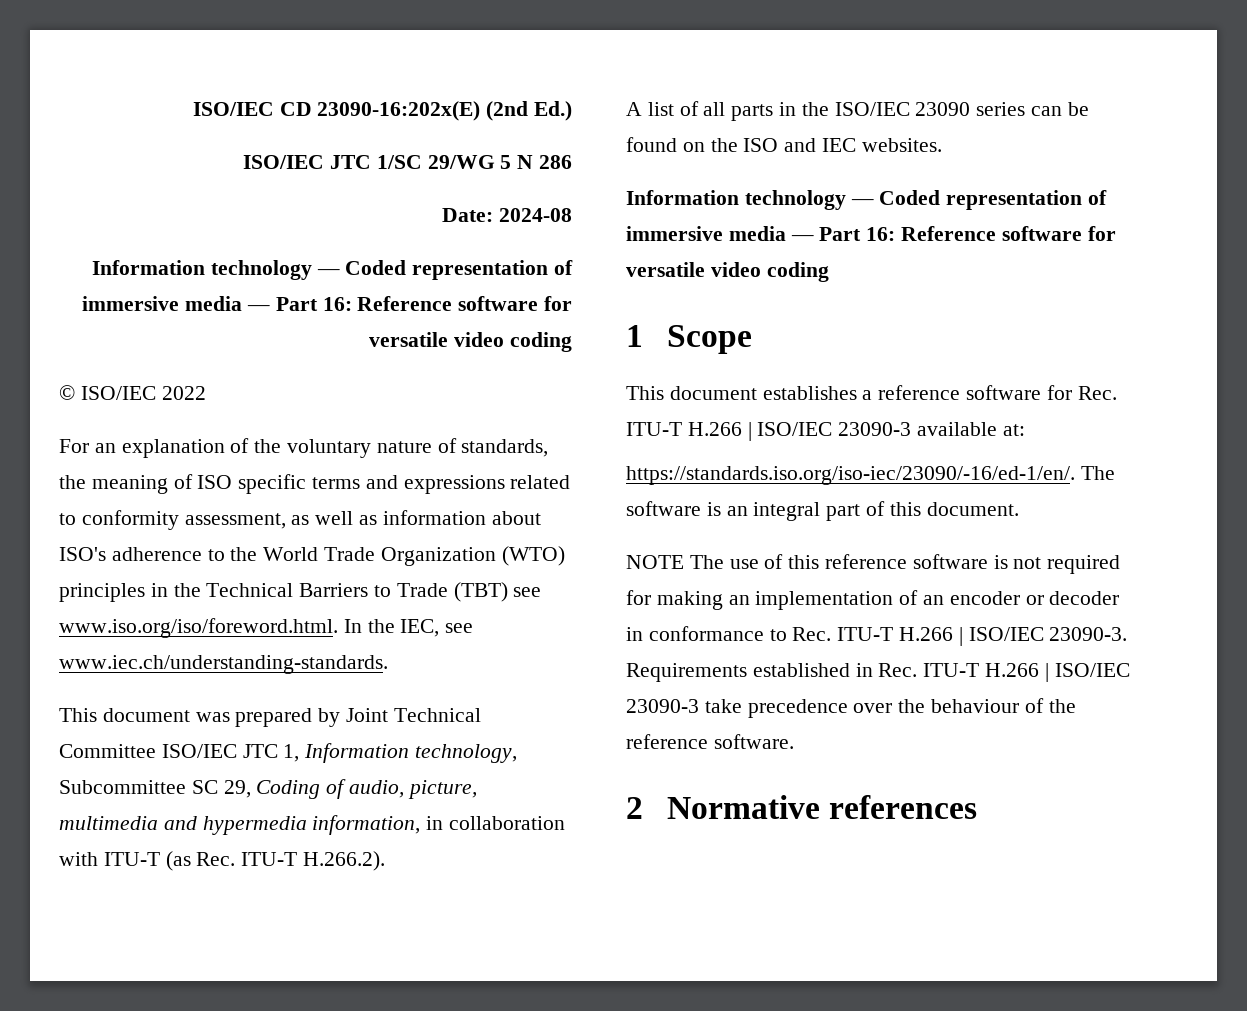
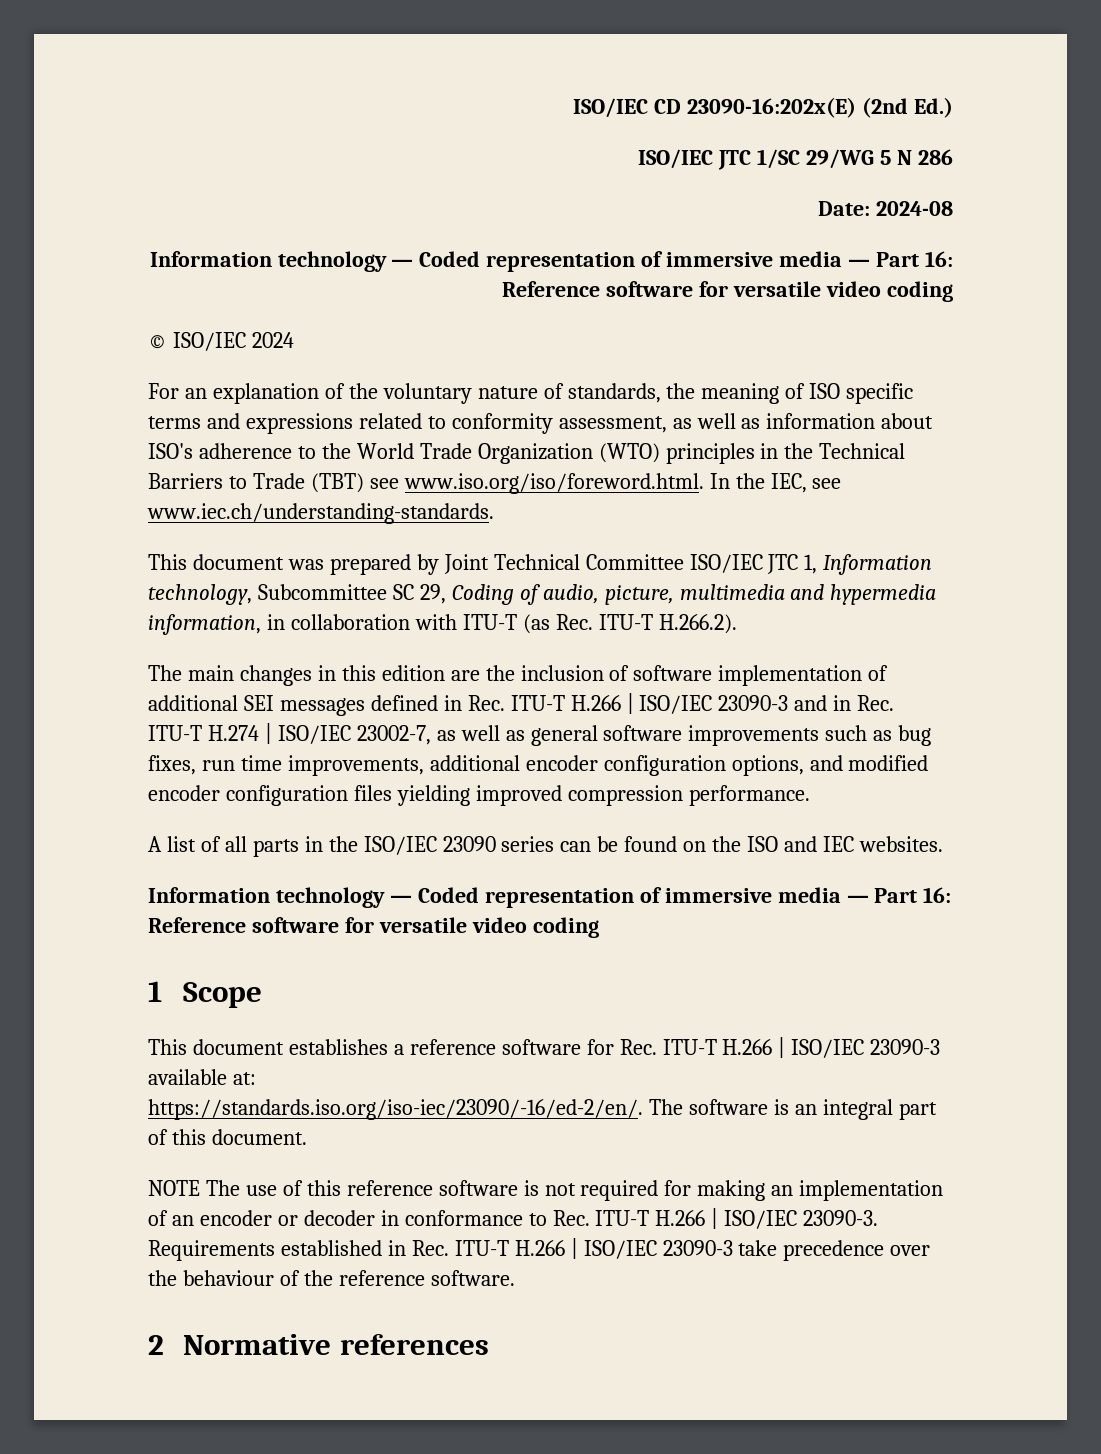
[161,386,206,400] 2022 -> [251,332,294,348] 2024
(386, 861) none -> [148,665,889,686] [148,693,895,716] [148,723,932,746] [148,755,929,776] [148,785,810,806] // The main changes in this edition are the inclusion of software implementation of additional SEI messages defined in Rec. ITU-T H.266 | ISO/IEC 23090-3 and in Rec. ITU-T H.274 | ISO/IEC 23002-7, as well as general software improvements such as bug fixes, run time improvements, additional encoder configuration options, and modified encoder configuration files yielding improved compression performance.
[626,466,1075,485] https://standards.iso.org/iso-iec/23090/-16/ed-1/en/. -> [148,1099,643,1120] https://standards.iso.org/iso-iec/23090/-16/ed-2/en/.

